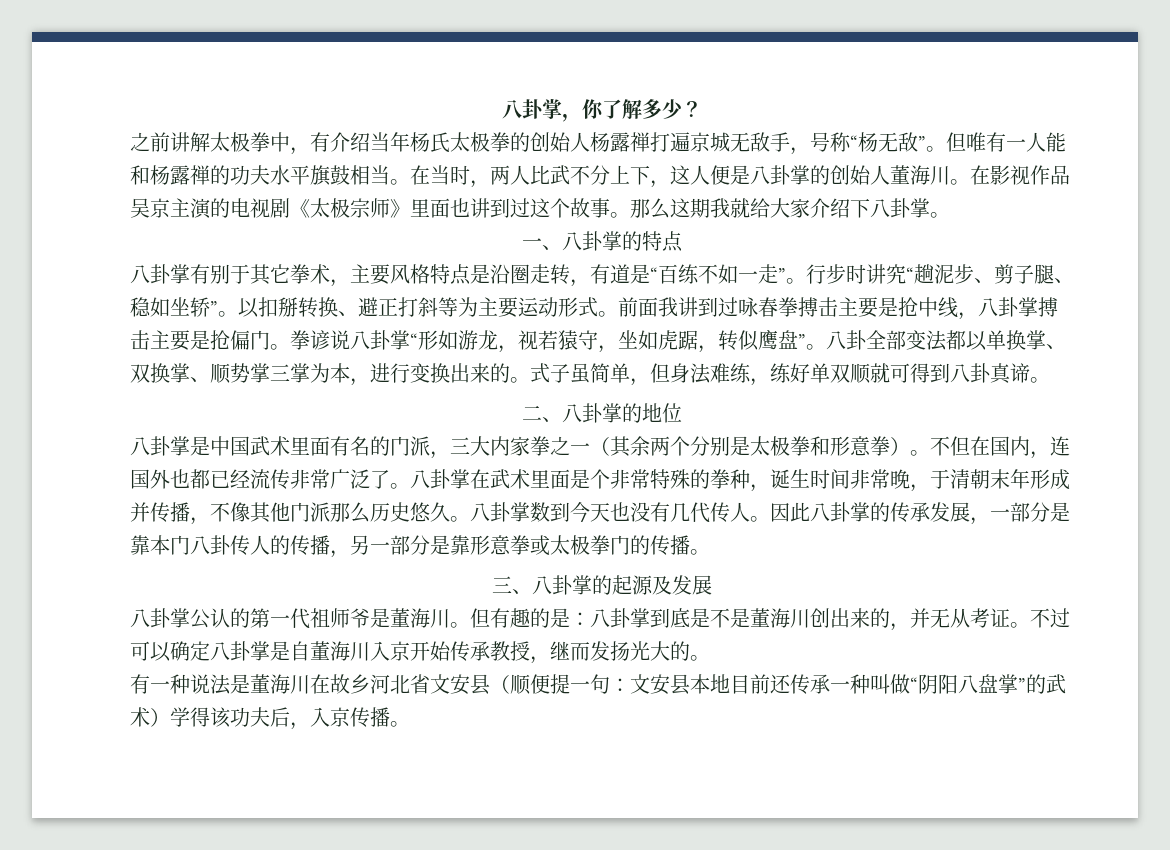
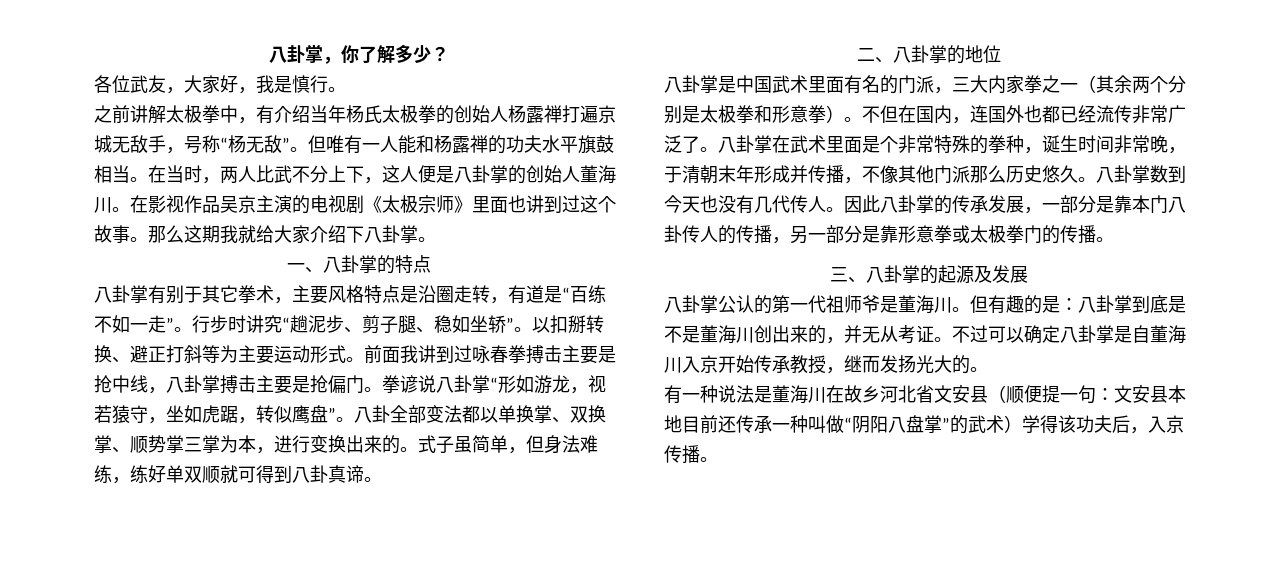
(702, 109) none -> [94,75,346,94] // 各位武友，大家好，我是慎行。

